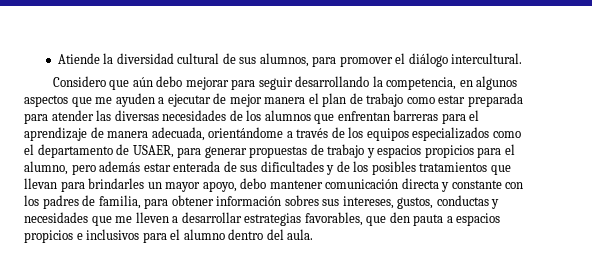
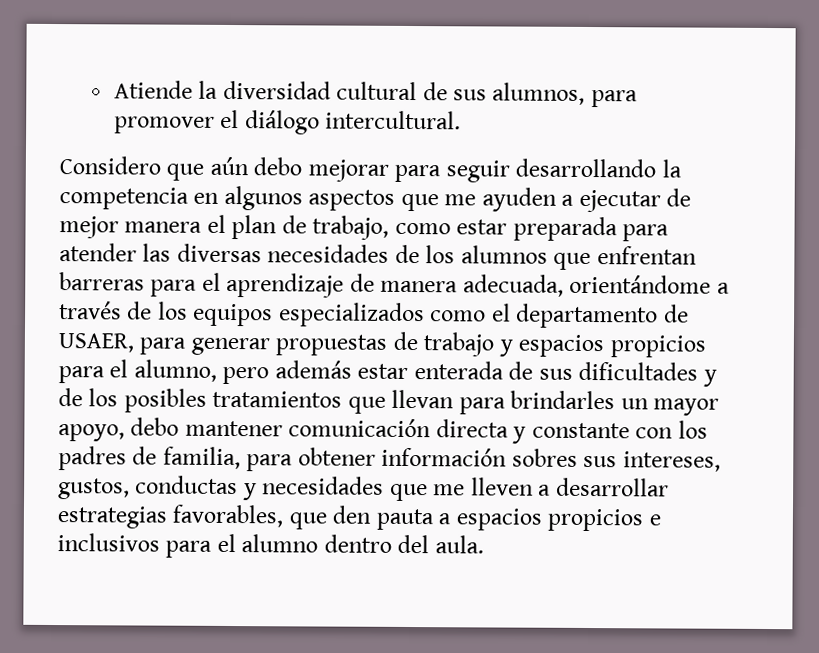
[386,77,457,90] competencia, -> [59,187,189,210] competencia
[366,93,404,107] trabajo -> [312,215,390,240] trabajo,

